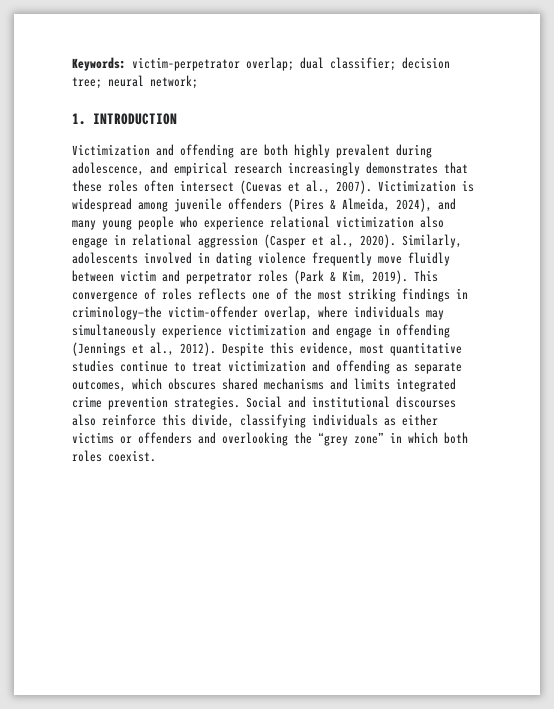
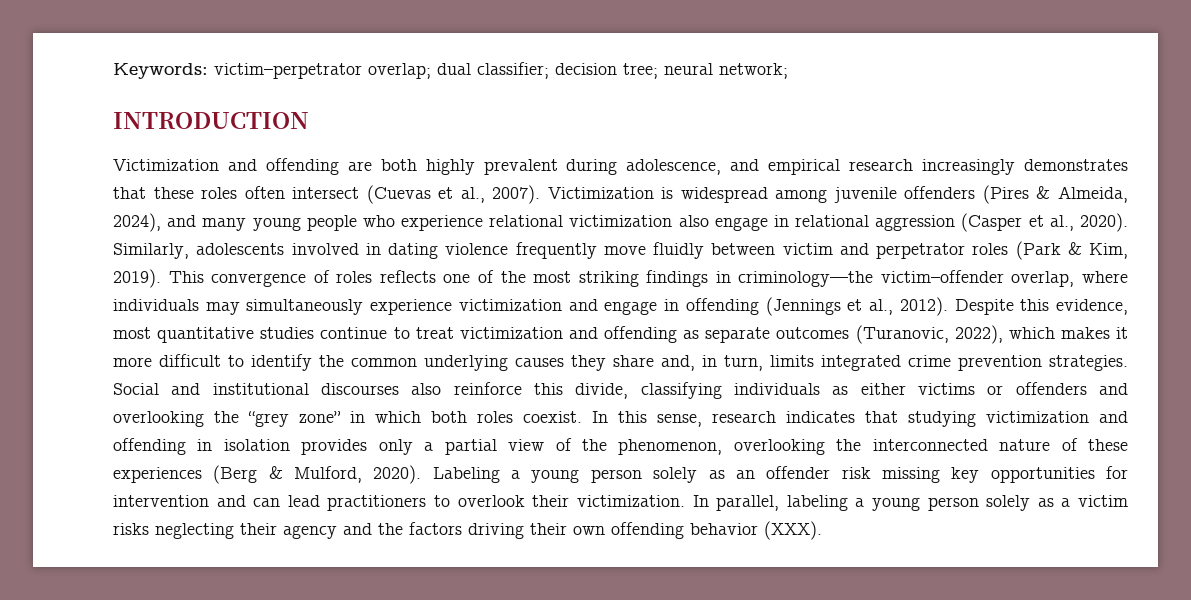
[72,113,86,125] 1. -> (788, 71) none
[72,378,348,392] outcomes, which obscures shared mechanisms and -> [776,325,1128,344] [113,354,763,371] outcomes (Turanovic, 2022), which makes it more difficult to identify the common underlying causes they share and, in turn,
(156, 456) none -> [592,411,1128,427] [113,438,1128,455] [113,465,1129,484] [113,495,1128,511] [113,521,822,540] In this sense, research indicates that studying victimization and offending in isolation provides only a partial view of the phenomenon, overlooking the interconnected nature of these experiences (Berg & Mulford, 2020). Labeling a young person solely as an offender risk missing key opportunities for intervention and can lead practitioners to overlook their victimization. In parallel, labeling a young person solely as a victim risks neglecting their agency and the factors driving their own offending behavior (XXX).

